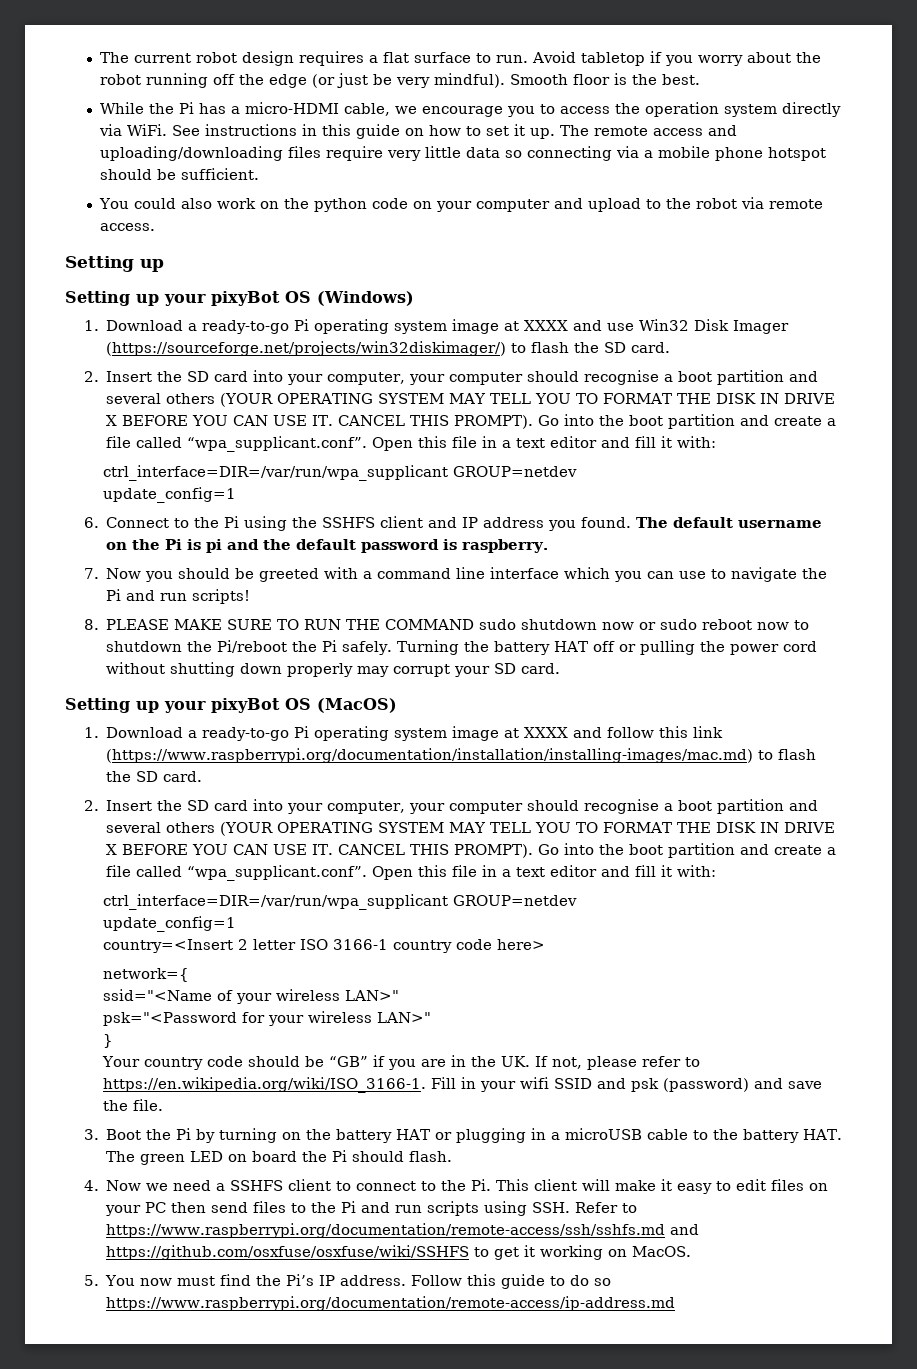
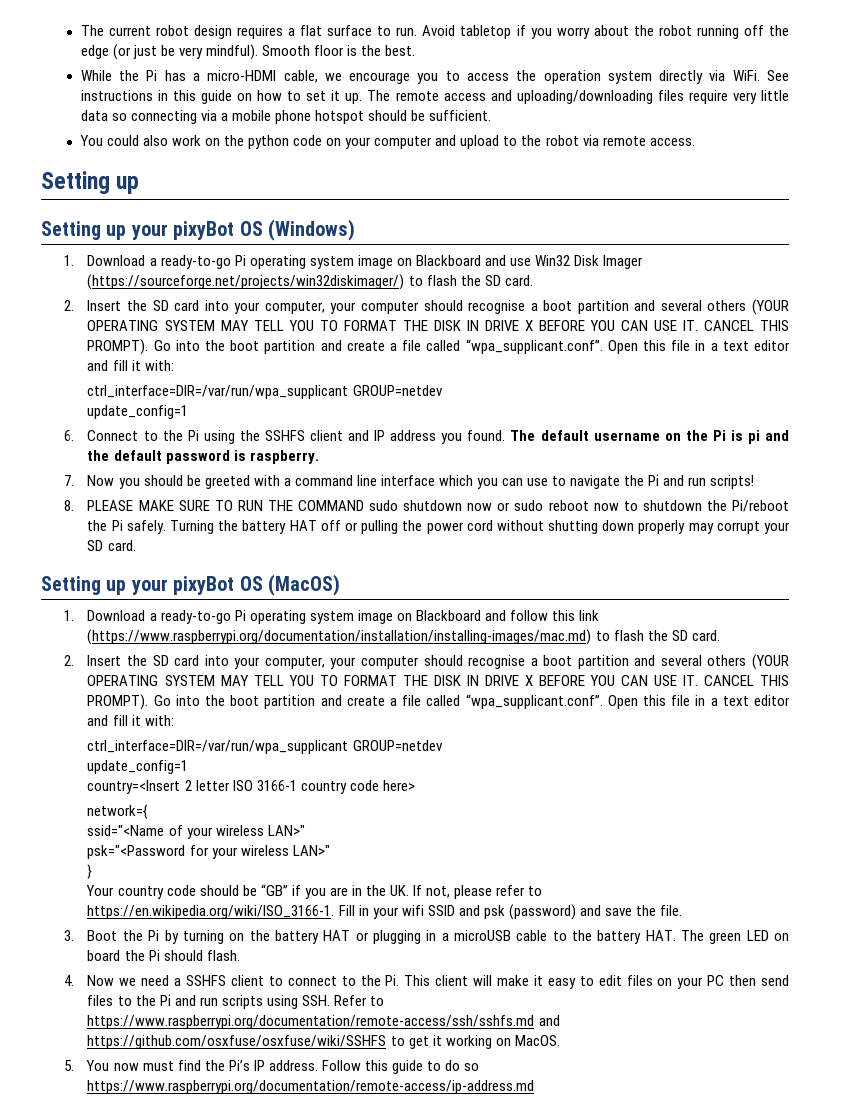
[504,320,569,331] at XXXX -> [396,255,481,266] on Blackboard
[504,727,569,738] at XXXX -> [396,610,481,621] on Blackboard

